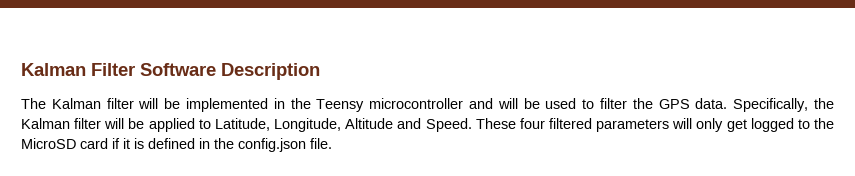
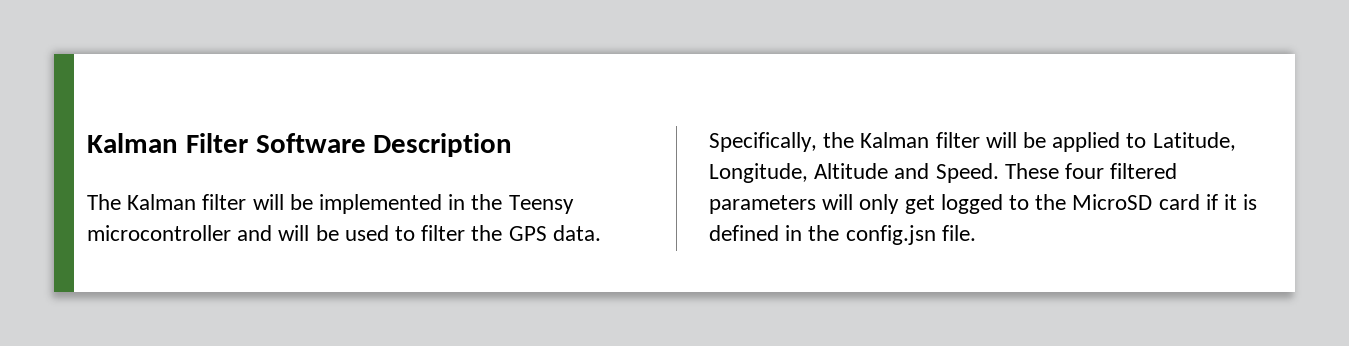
[238,138,306,152] config.json -> [845,225,936,245] config.jsn

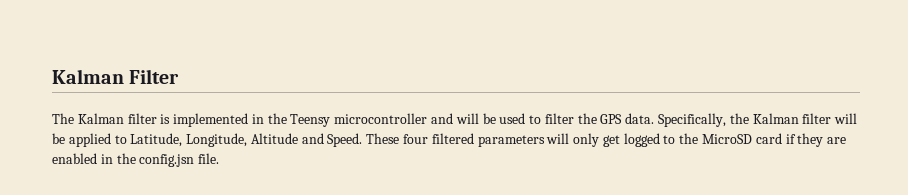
[255,133,513,157] Software Description -> (180, 76) none
[252,194,313,210] will be -> [160,114,171,124] is
[1224,194,1258,210] [709,225,779,241] it is defined -> [797,133,847,147] [52,153,97,164] they are enabled

